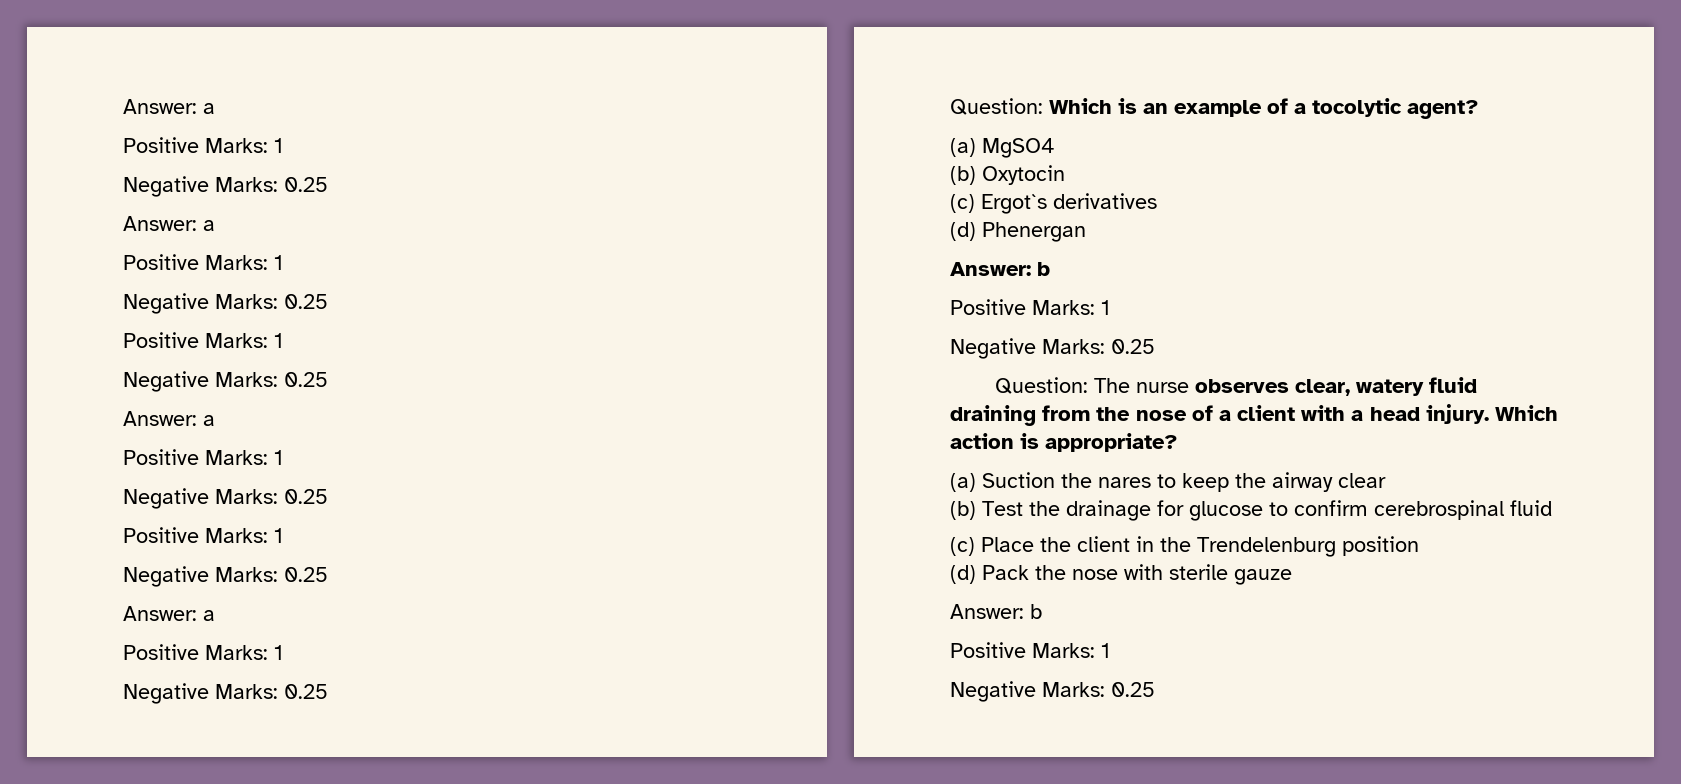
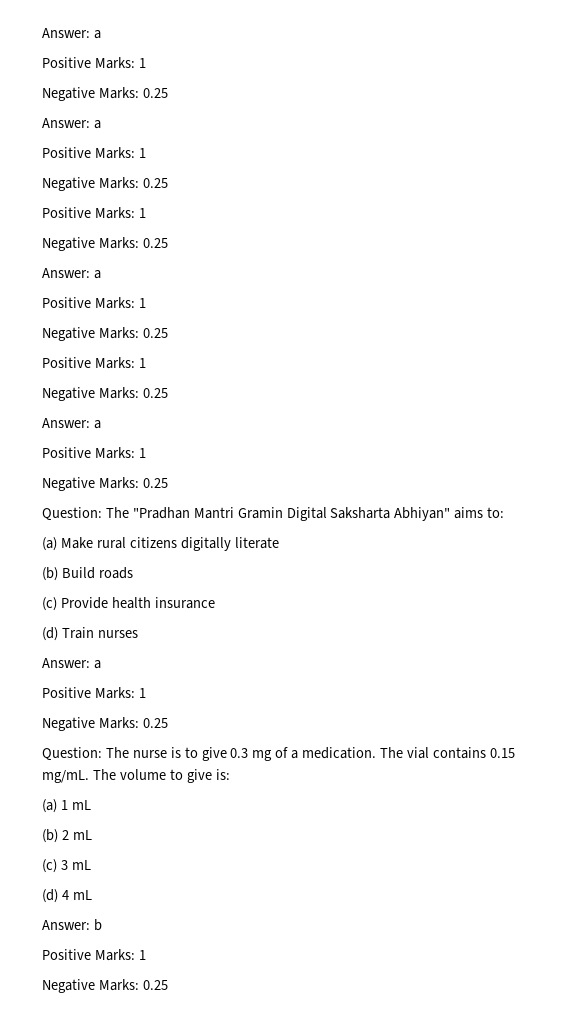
[1049,98,1479,119] [950,138,1055,158] [950,165,1065,185] [950,193,1157,214] [950,222,1086,242] [950,262,1050,276] Which is an example of a tocolytic agent? // (a) MgSO4 // (b) Oxytocin // (c) Ergot`s derivatives // (d) Phenergan // Answer: b -> [105,507,505,521] [42,537,279,551] [42,567,133,581] [42,597,215,611] [42,627,138,641] [42,658,101,669] The "Pradhan Mantri Gramin Digital Saksharta Abhiyan" aims to: // (a) Make rural citizens digitally literate // (b) Build roads // (c) Provide health insurance // (d) Train nurses // Answer: a
[1194,377,1477,396] [950,404,1558,426] [950,433,1178,452] [950,472,1386,492] [950,500,1552,521] [950,536,1419,557] [950,564,1292,585] observes clear, watery fluid draining from the nose of a client with a head injury. Which action is appropriate? // (a) Suction the nares to keep the airway clear // (b) Test the drainage for glucose to confirm cerebrospinal fluid // (c) Place the client in the Trendelenburg position // (d) Pack the nose with sterile gauze -> [170,747,515,761] [42,769,230,783] [42,799,91,813] [42,829,92,843] [42,859,91,873] [42,889,92,903] is to give 0.3 mg of a medication. The vial contains 0.15 mg/mL. The volume to give is: // (a) 1 mL // (b) 2 mL // (c) 3 mL // (d) 4 mL

